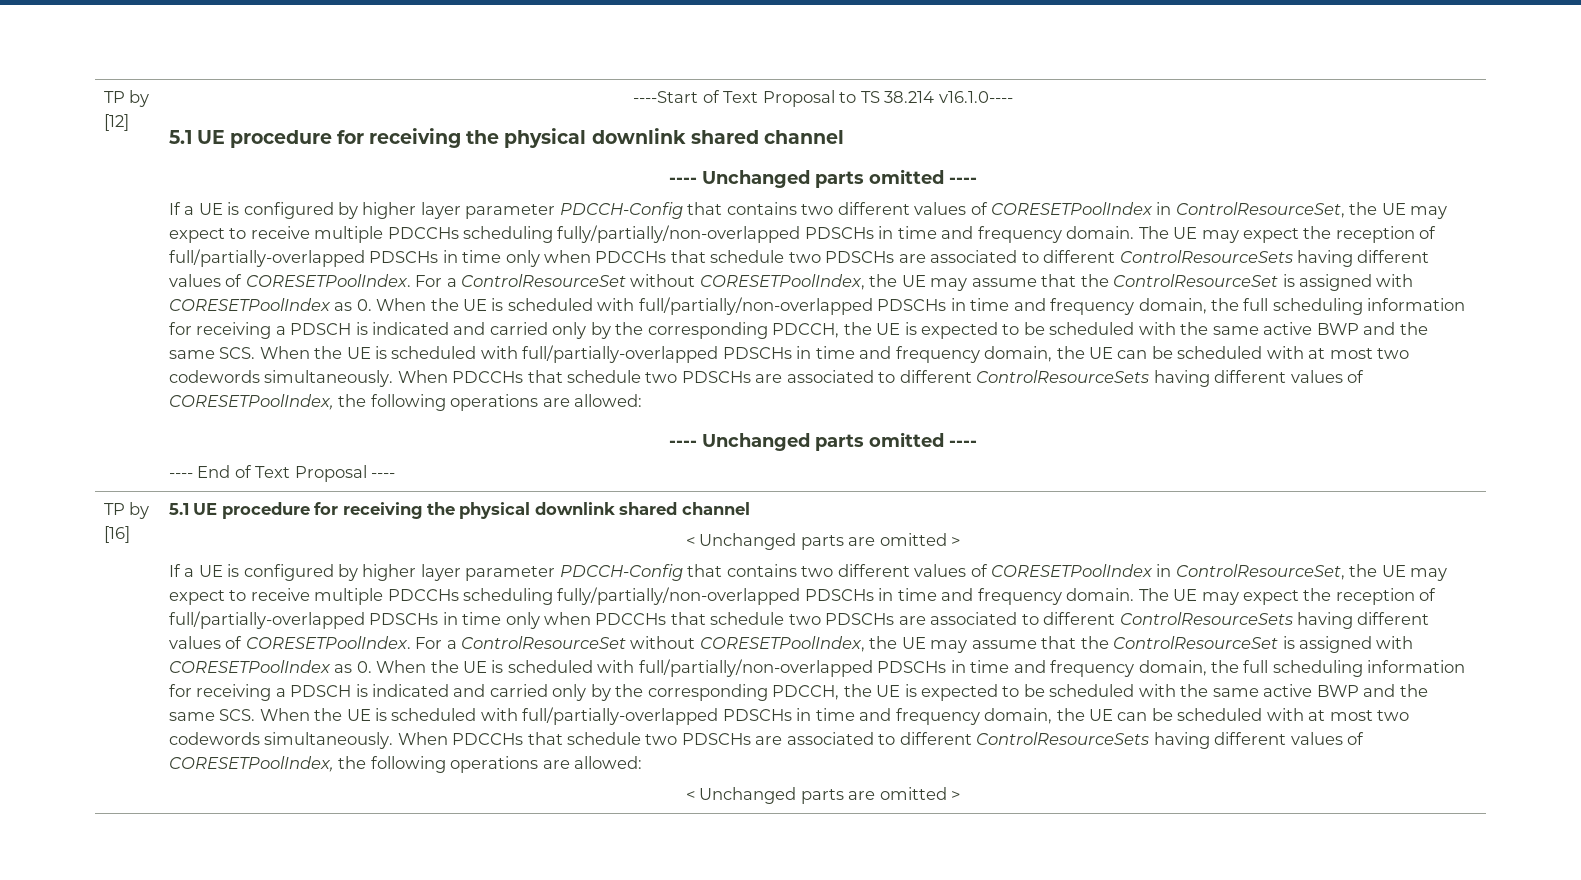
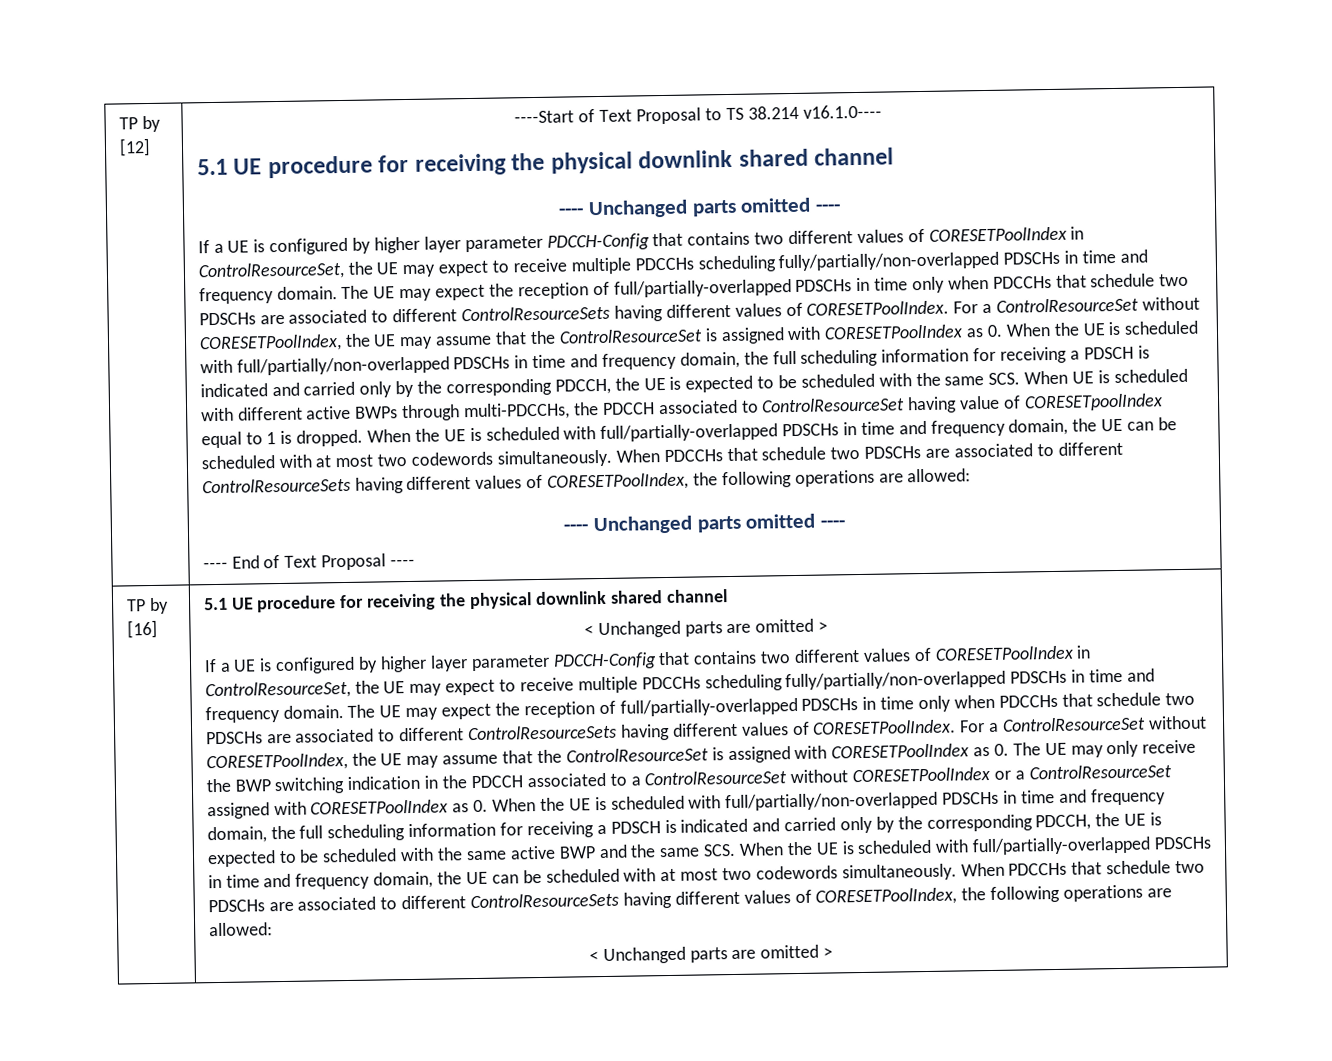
[1263,322,1428,335] [168,347,256,359] active BWP and the same SCS. -> [988,368,1188,385] [200,393,1163,422] [200,429,364,449] SCS. When UE is scheduled with different active BWPs through multi-PDCCHs, the PDCCH associated to ControlResourceSet having value of CORESETpoolIndex equal to 1 is dropped.
(372, 667) none -> [1012,739,1197,758] [205,764,1172,795] [206,799,489,820] The UE may only receive the BWP switching indication in the PDCCH associated to a ControlResourceSet without CORESETPoolIndex or a ControlResourceSet assigned with CORESETPoolIndex as 0.

